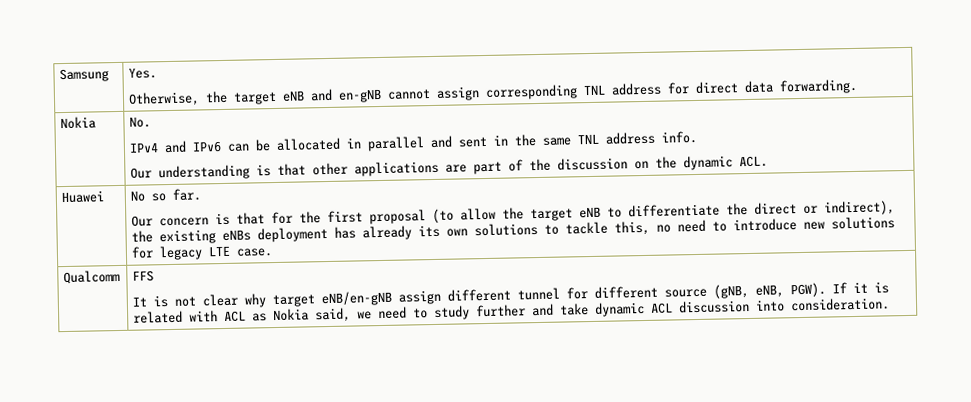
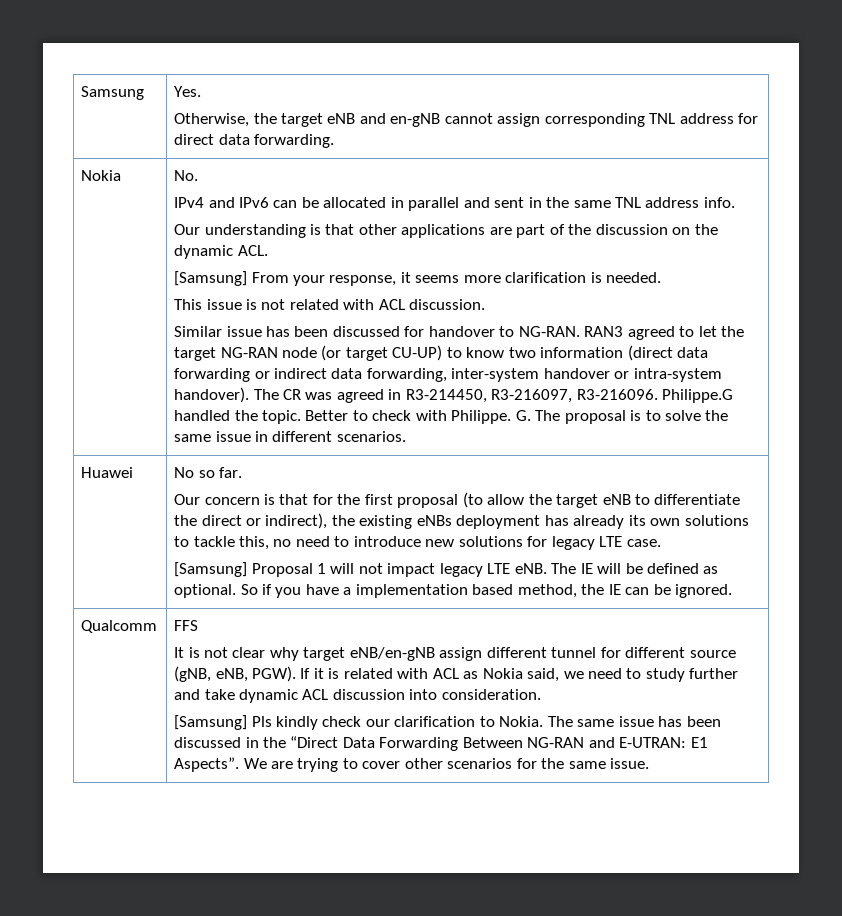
(769, 161) none -> [174,271,662,286] [174,299,486,310] [174,326,744,340] [174,345,709,361] [174,368,722,382] [174,387,734,403] [174,410,729,424] [174,431,406,442] // [Samsung] From your response, it seems more clarification is needed. // This issue is not related with ACL discussion. // Similar issue has been discussed for handover to NG-RAN. RAN3 agreed to let the target NG-RAN node (or target CU-UP) to know two information (direct data forwarding or indirect data forwarding, inter-system handover or intra-system handover). The CR was agreed in R3-214450, R3-216097, R3-216096. Philippe.G handled the topic. Better to check with Philippe. G. The proposal is to solve the same issue in different scenarios.
(274, 252) none -> [174,562,719,577] [174,584,732,598] // [Samsung] Proposal 1 will not impact legacy LTE eNB. The IE will be defined as optional. So if you have a implementation based method, the IE can be ignored.
(891, 304) none -> [174,715,721,730] [174,736,708,751] [174,757,650,772] // [Samsung] Pls kindly check our clarification to Nokia. The same issue has been discussed in the “Direct Data Forwarding Between NG-RAN and E-UTRAN: E1 Aspects”. We are trying to cover other scenarios for the same issue.

